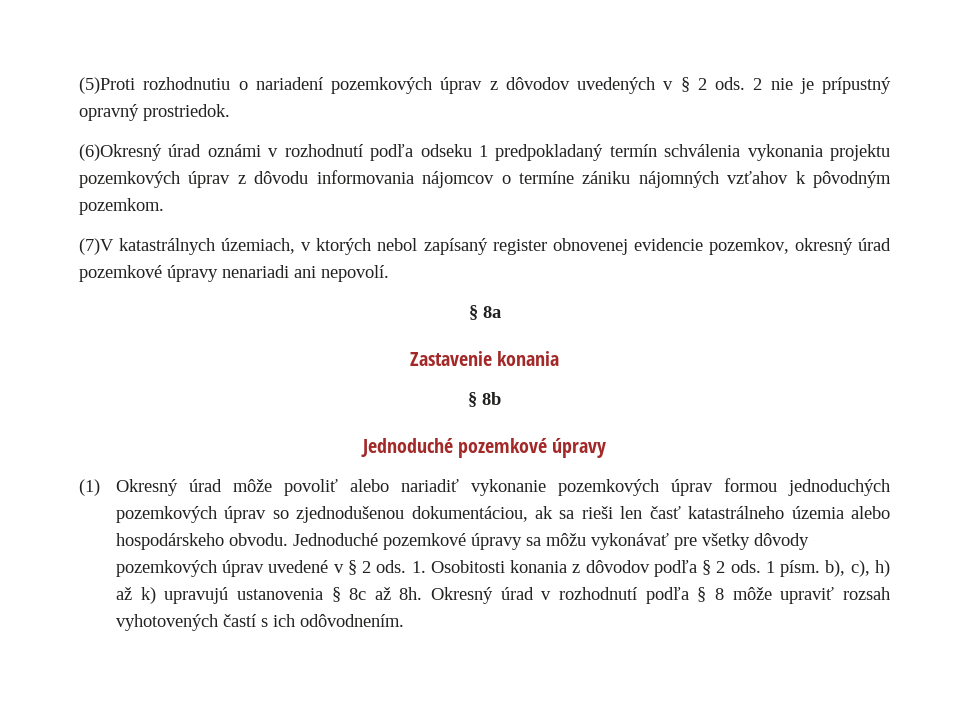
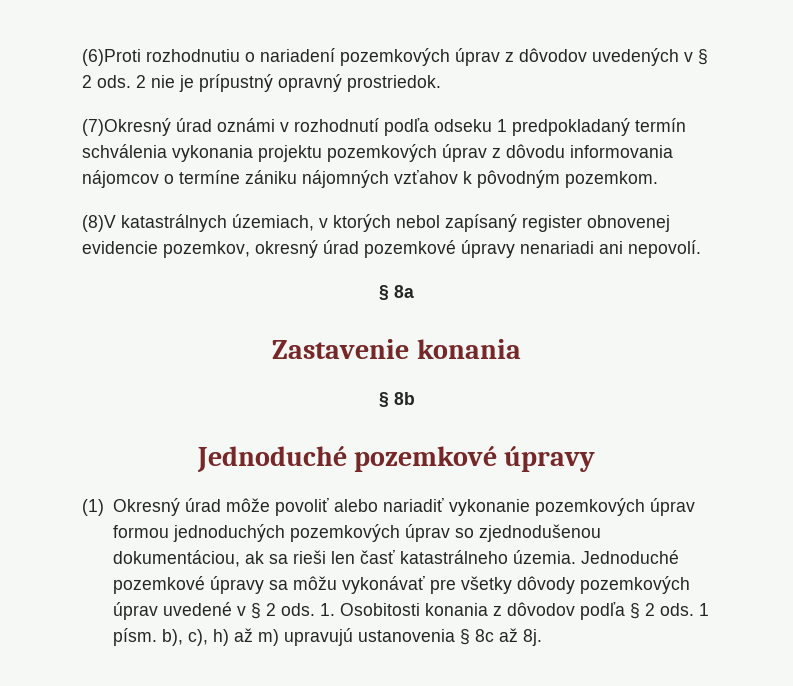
[79,77,135,94] (5)Proti -> [82,49,141,66] (6)Proti
[79,144,162,161] (6)Okresný -> [82,118,171,136] (7)Okresný
[79,238,114,255] (7)V -> [82,215,116,232] (8)V
[791,506,890,519] [115,533,288,550] územia alebo hospodárskeho obvodu. -> [512,550,576,564] územia.
[140,587,156,604] k) -> [257,629,279,646] m)
[399,587,891,604] [115,614,404,631] 8h. Okresný úrad v rozhodnutí podľa § 8 môže upraviť rozsah vyhotovených častí s ich odôvodnením. -> [522,629,542,646] 8j.

